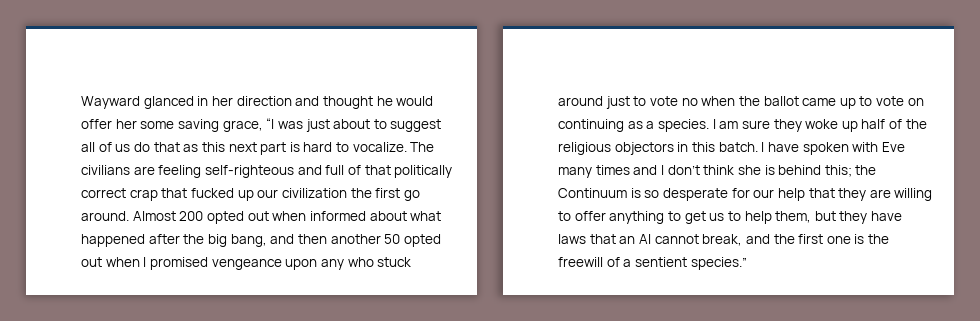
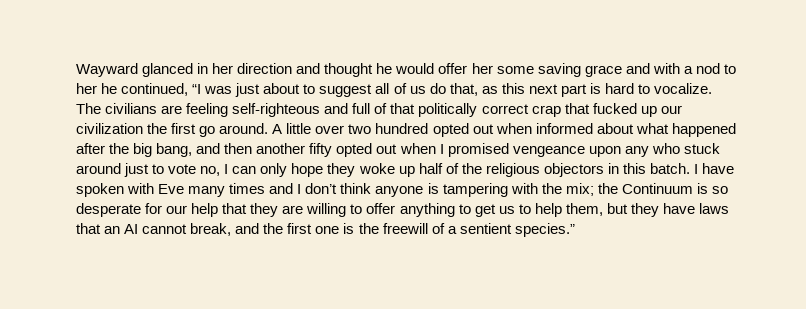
[222,120,263,132] grace, -> [584,63,736,77] [76,83,189,96] grace and with a nod to her he continued,
[153,142,180,152] that -> [449,83,478,96] that,
[132,211,204,221] Almost 200 -> [272,123,429,134] A little over two hundred
[384,234,401,244] 50 -> [309,143,333,157] fifty
[681,96,924,109] [558,119,770,132] no when the ballot came up to vote on continuing as a species. I am sure -> [200,163,324,177] no, I can only hope
[737,165,852,177] she is behind this; -> [375,183,594,197] anyone is tampering with the mix;

